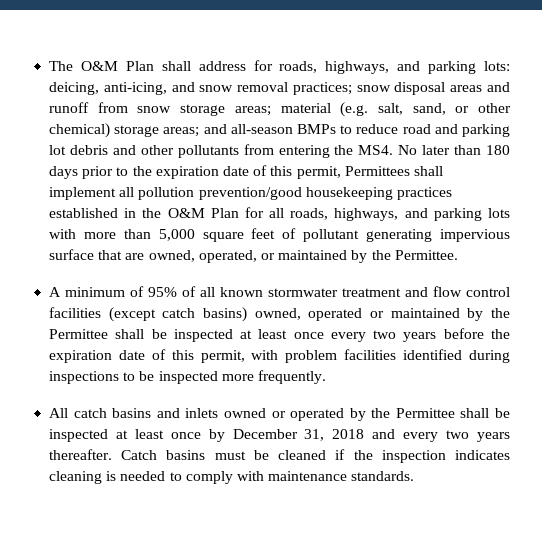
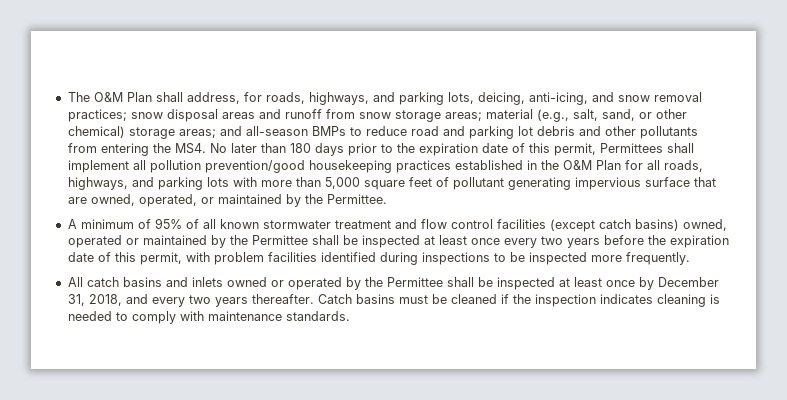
[198,61,246,71] address -> [186,92,240,104] address,
[483,61,510,71] lots: -> [447,92,474,104] lots,
[340,102,369,117] (e.g. -> [536,109,569,122] (e.g.,
[332,429,365,439] 2018 -> [88,294,122,306] 2018,

